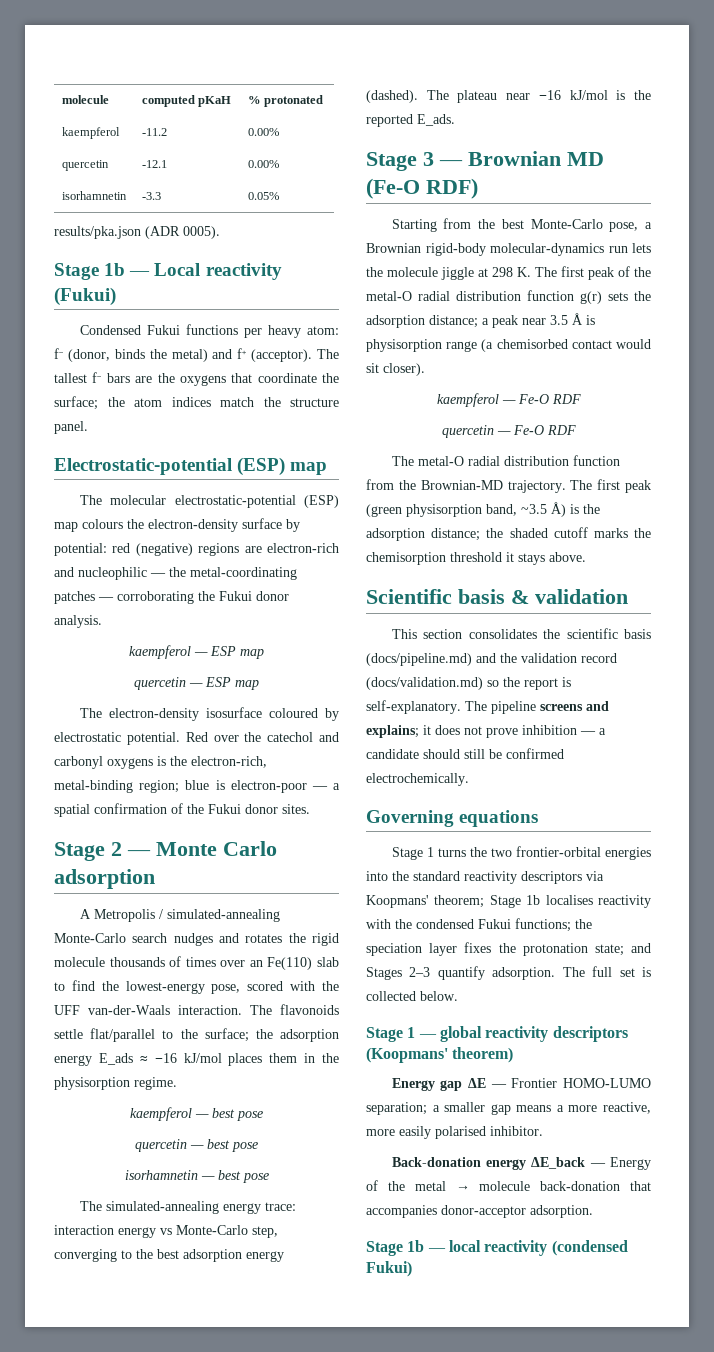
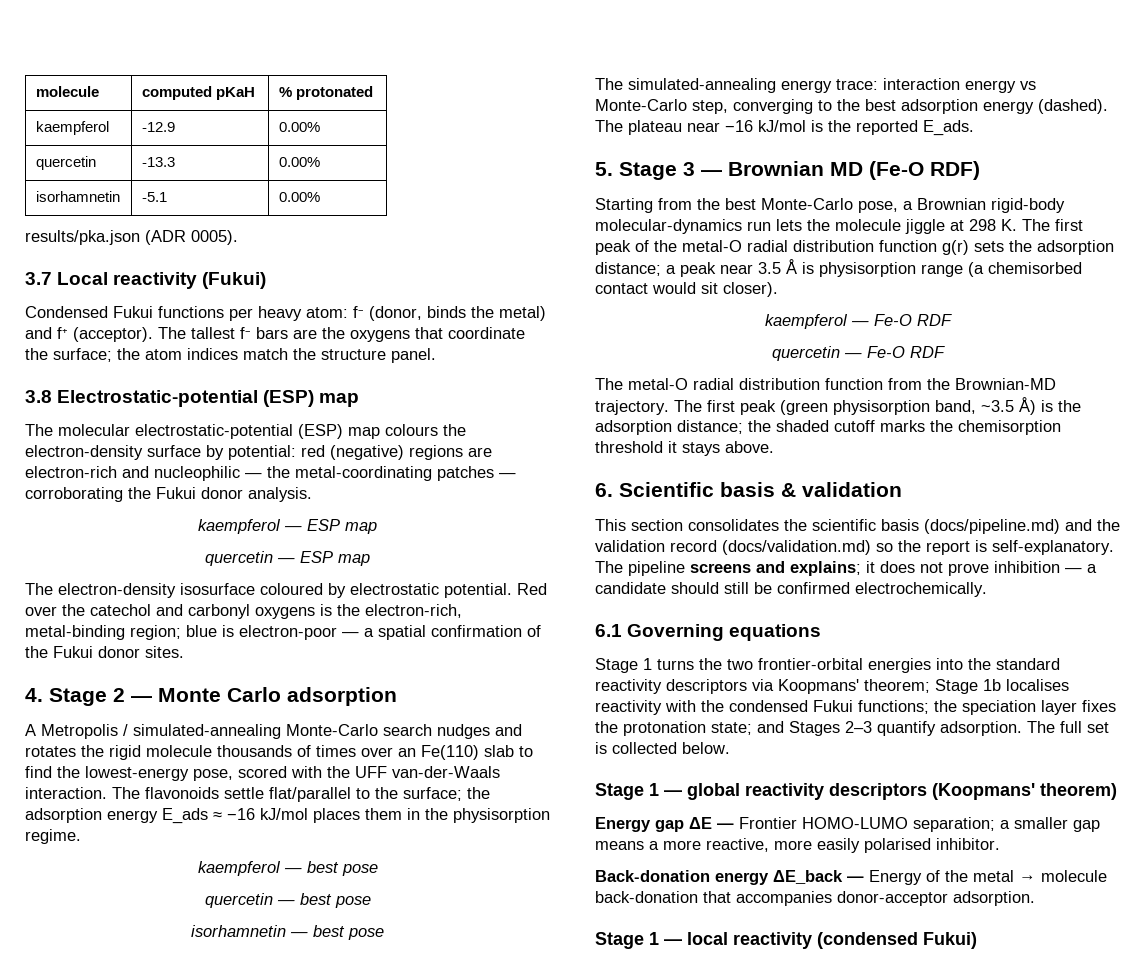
[141,128,167,136] -11.2 -> [141,122,175,132] -12.9
[141,160,167,168] -12.1 -> [141,157,175,167] -13.3
[141,192,161,200] [247,192,279,200] -3.3 | 0.05% -> [141,192,167,202] [278,192,320,202] -5.1 | 0.00%
[54,263,151,280] Stage 1b — -> [25,272,52,285] 3.7
(88, 427) none -> [25,390,52,403] 3.8
(310, 809) none -> [25,688,43,702] 4.
(455, 120) none -> [595,162,613,176] 5.
(586, 557) none -> [595,483,613,497] 6.
(469, 779) none -> [595,624,622,637] 6.1
[407,1240,425,1252] 1b -> [649,932,659,945] 1

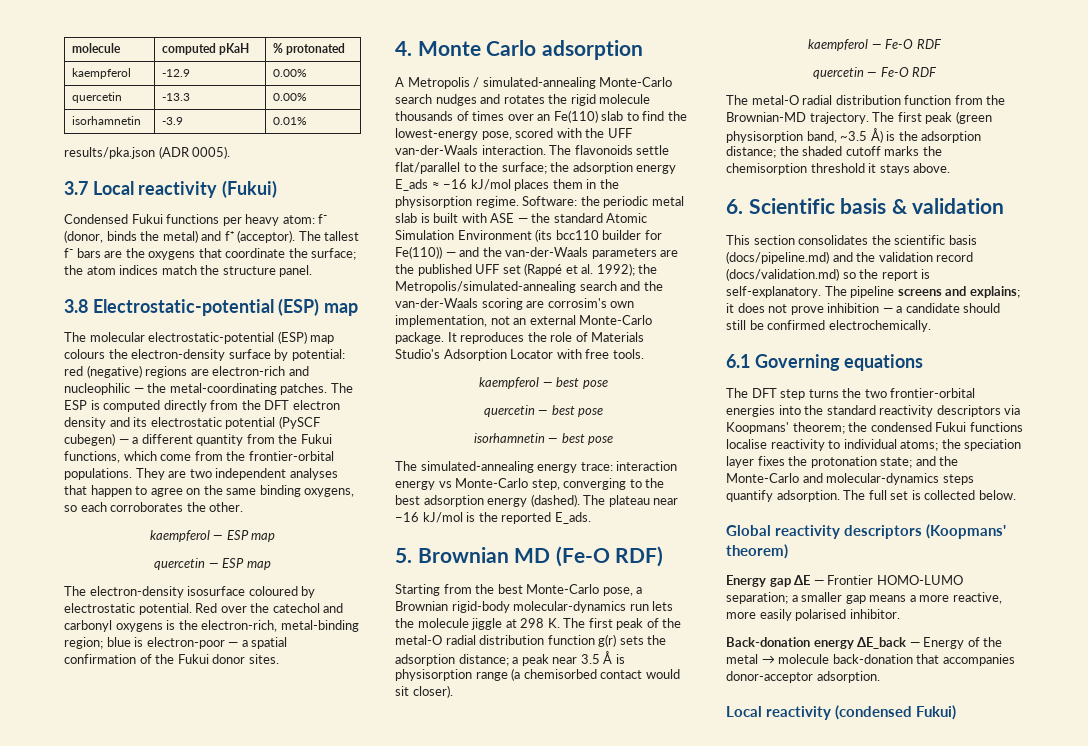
[141,192,167,202] [278,192,320,202] -5.1 | 0.00% -> [161,117,183,125] [272,117,307,125] -3.9 | 0.01%
[437,466,516,481] [25,487,312,502] patches — corroborating the Fukui donor analysis. -> [280,383,353,395] [64,400,340,412] [64,416,320,429] [64,433,332,446] [64,451,334,463] [64,468,338,480] [64,485,355,497] [64,502,244,512] patches. The ESP is computed directly from the DFT electron density and its electrostatic potential (PySCF cubegen) — a different quantity from the Fukui functions, which come from the frontier-orbital populations. They are two independent analyses that happen to agree on the same binding oxygens, so each corroborates the other.
[49,688,152,706] Stage 2 — -> (412, 48) none
(81, 836) none -> [522,196,684,208] [395,213,648,223] [395,229,662,242] [395,246,679,259] [395,263,658,276] [395,281,663,293] [395,298,635,310] [395,315,653,327] [395,332,645,344] [395,349,644,361] Software: the periodic metal slab is built with ASE — the standard Atomic Simulation Environment (its bcc110 builder for Fe(110)) — and the van-der-Waals parameters are the published UFF set (Rappé et al. 1992); the Metropolis/simulated-annealing search and the van-der-Waals scoring are corrosim's own implementation, not an external Monte-Carlo package. It reproduces the role of Materials Studio's Adsorption Locator with free tools.
[619,162,722,180] Stage 3 — -> (412, 555) none
[595,658,652,673] Stage 1 -> [726,388,806,400] The DFT step
[935,679,1069,694] [595,700,929,715] Stage 1b localises reactivity with the condensed Fukui functions; -> [848,422,1023,432] [726,439,939,451] the condensed Fukui functions localise reactivity to individual atoms;
[789,721,872,736] Stages 2–3 -> [939,456,959,466] [726,473,974,485] the Monte-Carlo and molecular-dynamics steps
[595,783,740,800] Stage 1 — global -> [726,525,771,536] Global
[595,932,728,949] Stage 1 — local -> [726,706,762,717] Local

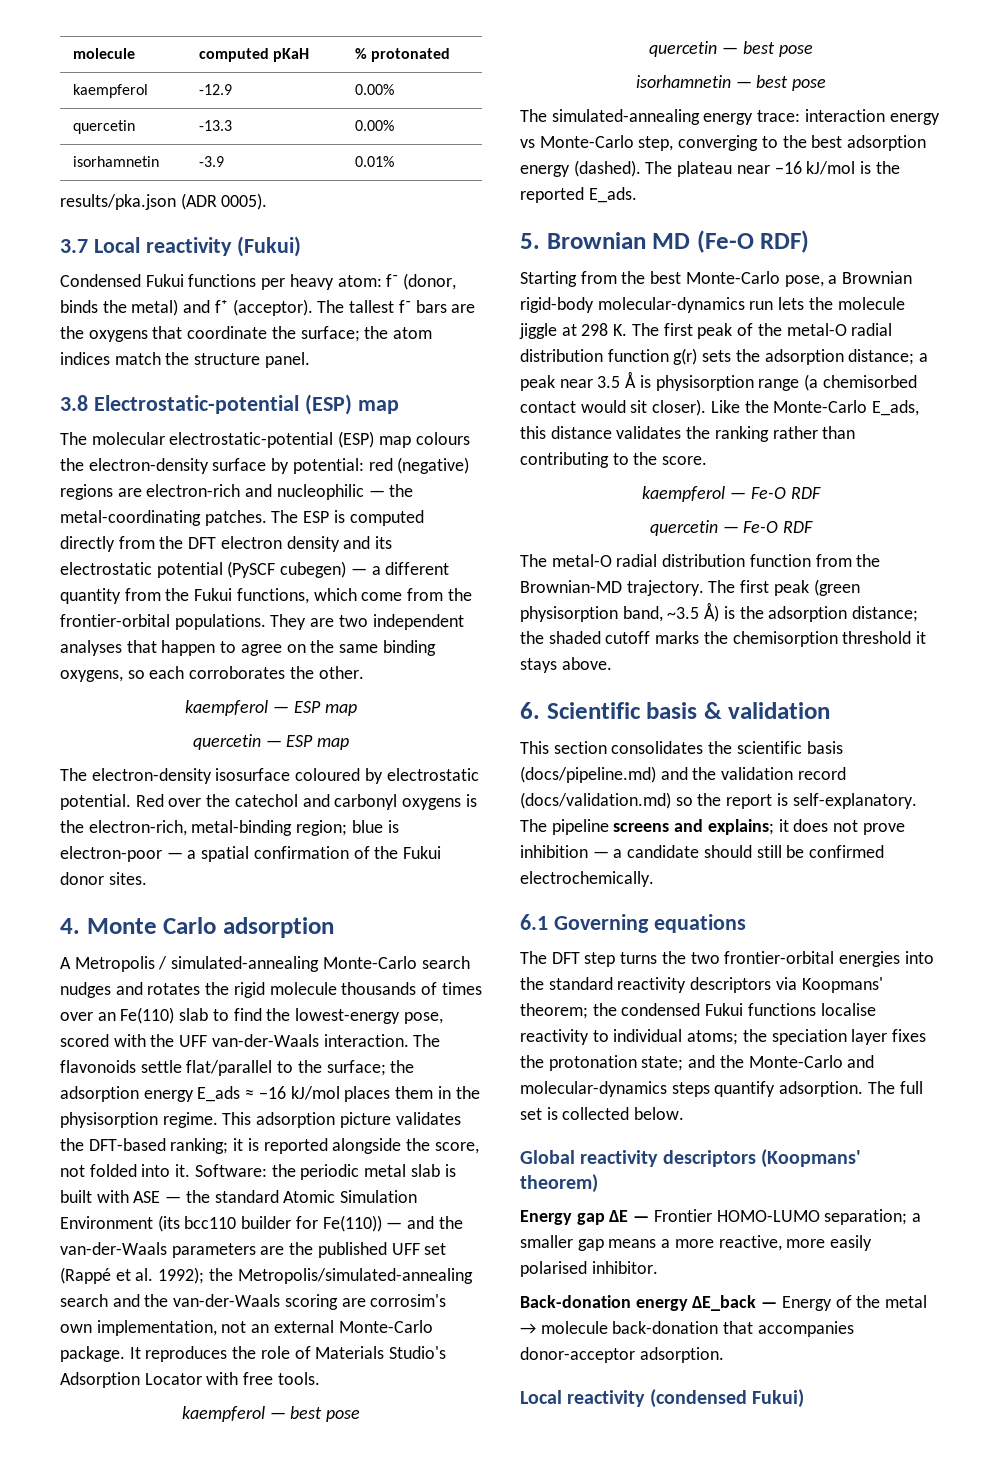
(519, 202) none -> [222,1112,461,1128] [60,1138,479,1154] [60,1164,191,1177] This adsorption picture validates the DFT-based ranking; it is reported alongside the score, not folded into it.
(453, 691) none -> [710,400,920,416] [520,426,856,442] [520,452,708,468] Like the Monte-Carlo E_ads, this distance validates the ranking rather than contributing to the score.

